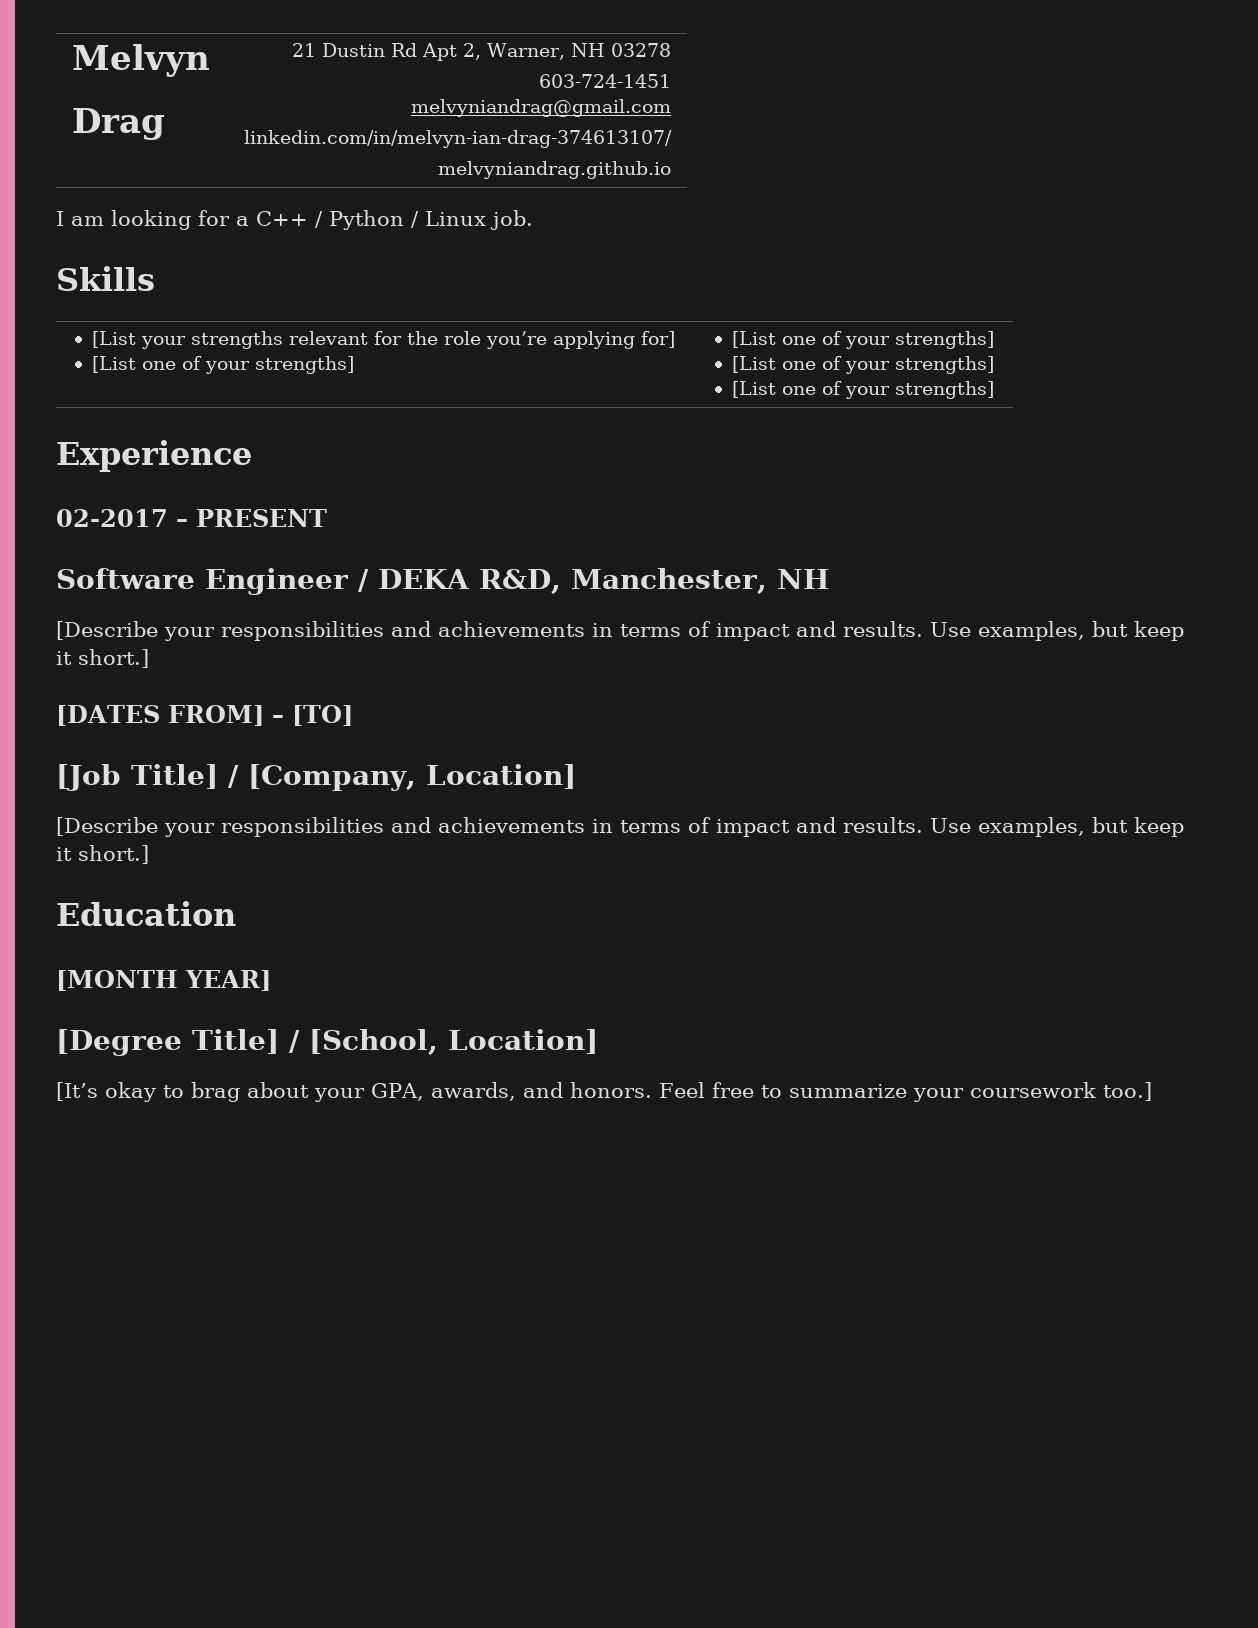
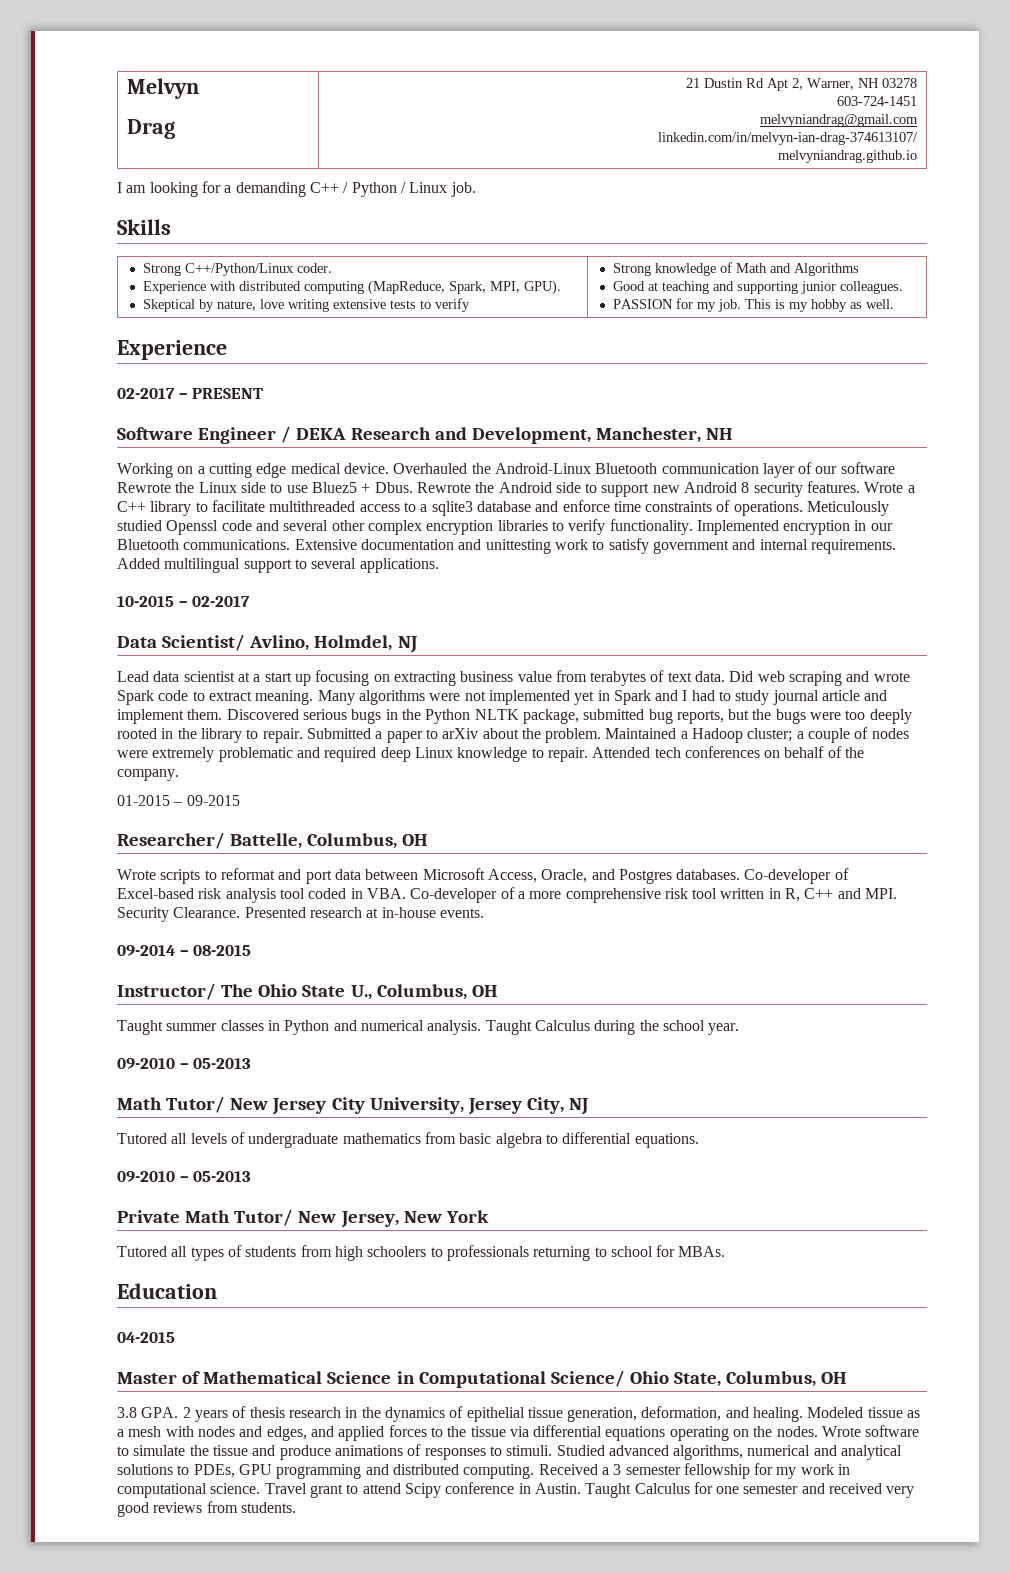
(249, 221) none -> [235,182,306,197] demanding
[92,331,676,349] [92,356,355,374] [732,331,995,349] [732,356,995,374] [732,381,995,399] [List your strengths relevant for the role you’re applying for] // [List one of your strengths] | [List one of your strengths] // [List one of your strengths] // [List one of your strengths] -> [143,263,333,276] [143,280,562,295] [143,298,471,312] [613,262,860,276] [613,281,904,294] [613,298,895,312] Strong C++/Python/Linux coder. // Experience with distributed computing (MapReduce, Spark, MPI, GPU). // Skeptical by nature, love writing extensive tests to verify | Strong knowledge of Math and Algorithms // Good at teaching and supporting junior colleagues. // PASSION for my job. This is my hobby as well.
[478,569,561,594] R&D, -> [350,427,591,444] Research and Development,
[56,621,1184,641] [56,649,149,668] [56,705,353,726] [56,764,576,791] [56,817,1184,837] [56,845,149,864] [56,901,236,926] [56,970,271,991] [56,1029,598,1056] [56,1082,1152,1102] [Describe your responsibilities and achievements in terms of impact and results. Use examples, but keep it short.] // [DATES FROM] – [TO] // [Job Title] / [Company, Location] // [Describe your responsibilities and achievements in terms of impact and results. Use examples, but keep it short.] // Education // [MONTH YEAR] // [Degree Title] / [School, Location] // [It’s okay to brag about your GPA, awards, and honors. Feel free to summarize your coursework too.] -> [117,462,895,478] [117,481,915,497] [117,500,890,516] [117,519,893,535] [117,538,896,554] [117,558,439,573] [117,596,251,607] [117,634,418,653] [117,670,910,686] [117,690,888,705] [117,709,912,724] [117,727,909,743] [117,746,865,762] [117,769,179,781] [117,795,240,806] [117,832,429,849] [117,868,849,884] [117,887,898,903] [117,907,484,922] [117,945,252,956] [117,983,498,1000] [117,1020,740,1035] [117,1058,252,1069] [117,1096,590,1115] [117,1132,699,1148] [117,1171,252,1182] [117,1209,489,1228] [117,1245,726,1261] [117,1283,217,1299] [117,1332,175,1343] [117,1370,848,1388] [117,1406,921,1422] [117,1425,920,1441] [117,1444,903,1460] [117,1463,851,1479] [117,1482,915,1498] [117,1501,296,1517] Working on a cutting edge medical device. Overhauled the Android-Linux Bluetooth communication layer of our software Rewrote the Linux side to use Bluez5 + Dbus. Rewrote the Android side to support new Android 8 security features. Wrote a C++ library to facilitate multithreaded access to a sqlite3 database and enforce time constraints of operations. Meticulously studied Openssl code and several other complex encryption libraries to verify functionality. Implemented encryption in our Bluetooth communications. Extensive documentation and unittesting work to satisfy government and internal requirements. Added multilingual support to several applications. // 10-2015 – 02-2017 // Data Scientist/ Avlino, Holmdel, NJ // Lead data scientist at a start up focusing on extracting business value from terabytes of text data. Did web scraping and wrote Spark code to extract meaning. Many algorithms were not implemented yet in Spark and I had to study journal article and implement them. Discovered serious bugs in the Python NLTK package, submitted bug reports, but the bugs were too deeply rooted in the library to repair. Submitted a paper to arXiv about the problem. Maintained a Hadoop cluster; a couple of nodes were extremely problematic and required deep Linux knowledge to repair. Attended tech conferences on behalf of the company. // 01-2015 – 09-2015 // Researcher/ Battelle, Columbus, OH // Wrote scripts to reformat and port data between Microsoft Access, Oracle, and Postgres databases. Co-developer of Excel-based risk analysis tool coded in VBA. Co-developer of a more comprehensive risk tool written in R, C++ and MPI. Security Clearance. Presented research at in-house events. // 09-2014 – 08-2015 // Instructor/ The Ohio State U., Columbus, OH // Taught summer classes in Python and numerical analysis. Taught Calculus during the school year. // 09-2010 – 05-2013 // Math Tutor/ New Jersey City University, Jersey City, NJ // Tutored all levels of undergraduate mathematics from basic algebra to differential equations. // 09-2010 – 05-2013 // Private Math Tutor/ New Jersey, New York // Tutored all types of students from high schoolers to professionals returning to school for MBAs. // Education // 04-2015 // Master of Mathematical Science in Computational Science/ Ohio State, Columbus, OH // 3.8 GPA. 2 years of thesis research in the dynamics of epithelial tissue generation, deformation, and healing. Modeled tissue as a mesh with nodes and edges, and applied forces to the tissue via differential equations operating on the nodes. Wrote software to simulate the tissue and produce animations of responses to stimuli. Studied advanced algorithms, numerical and analytical solutions to PDEs, GPU programming and distributed computing. Received a 3 semester fellowship for my work in computational science. Travel grant to attend Scipy conference in Austin. Taught Calculus for one semester and received very good reviews from students.

